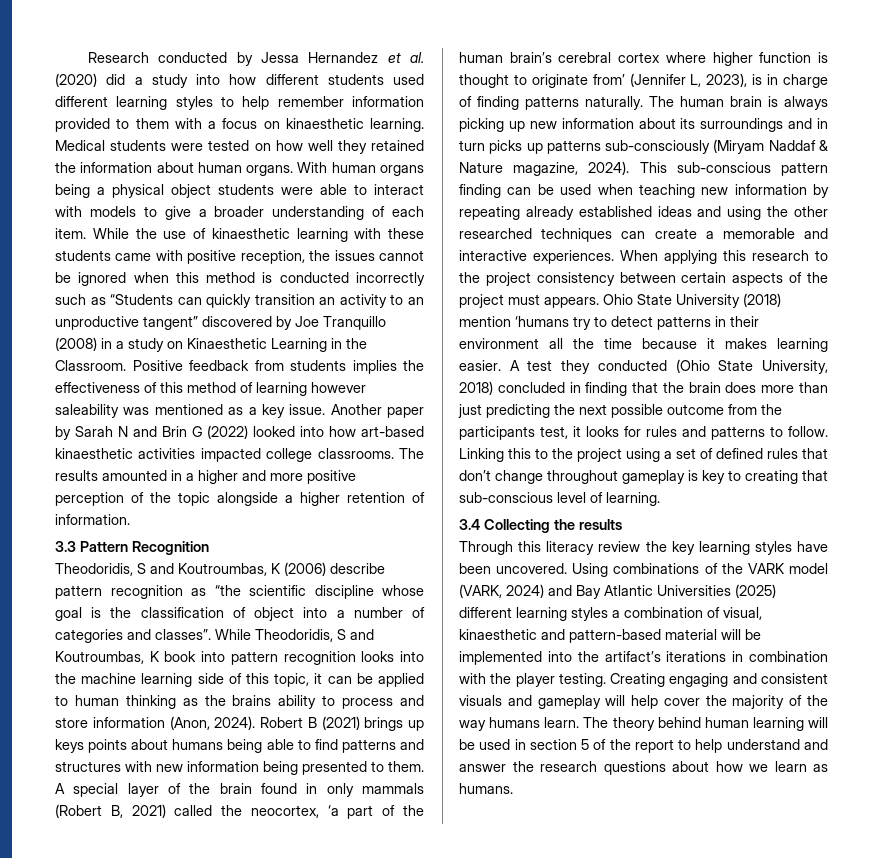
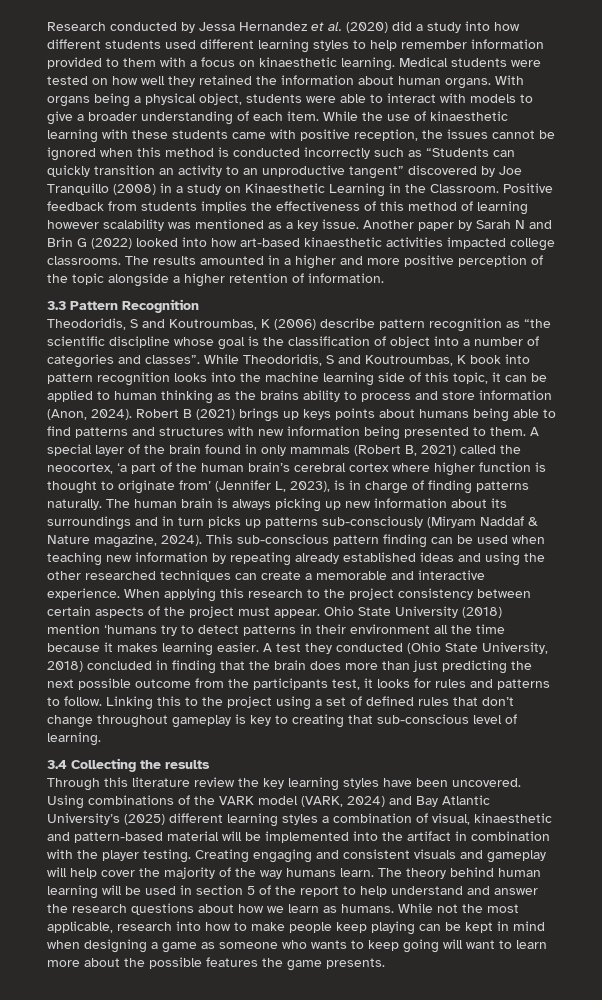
[331,162,376,173] human -> (524, 80) none
[171,184,211,198] object -> [199,93,242,105] object,
[55,404,119,418] saleability -> [103,219,164,231] scalability
[533,250,614,264] experiences. -> [47,588,120,600] experience.
[544,297,599,308] appears. -> [274,609,320,618] appear.
[546,541,595,555] literacy -> [132,777,190,787] literature
[657,585,731,596] Universities -> [47,813,120,825] University’s
[604,651,727,662] artifact’s iterations -> [407,831,451,841] artifact
(513, 788) none -> [398,903,519,913] [47,921,545,935] [47,939,547,953] [47,957,385,971] While not the most applicable, research into how to make people keep playing can be kept in mind when designing a game as someone who wants to keep going will want to learn more about the possible features the game presents.

